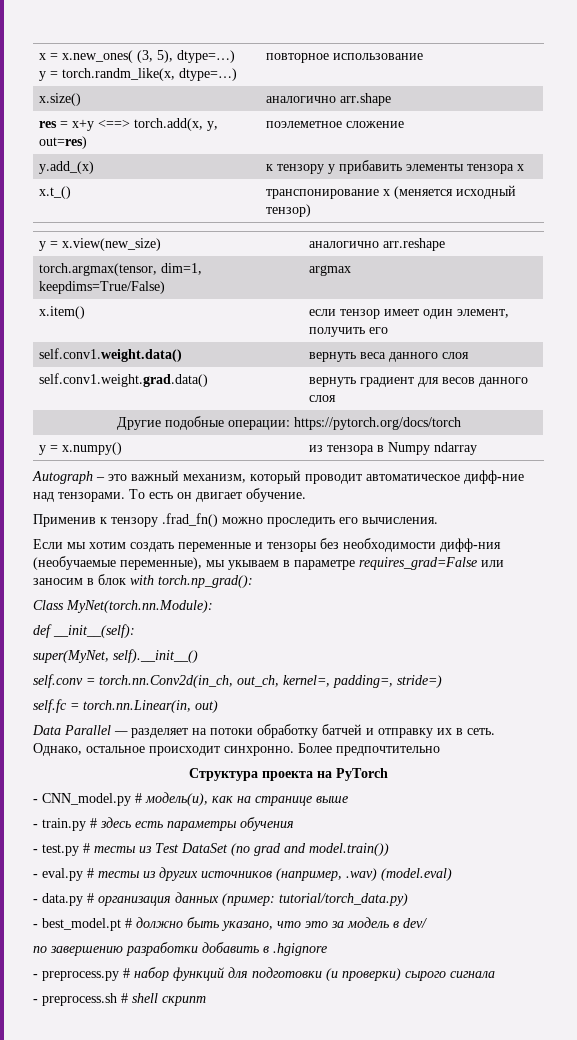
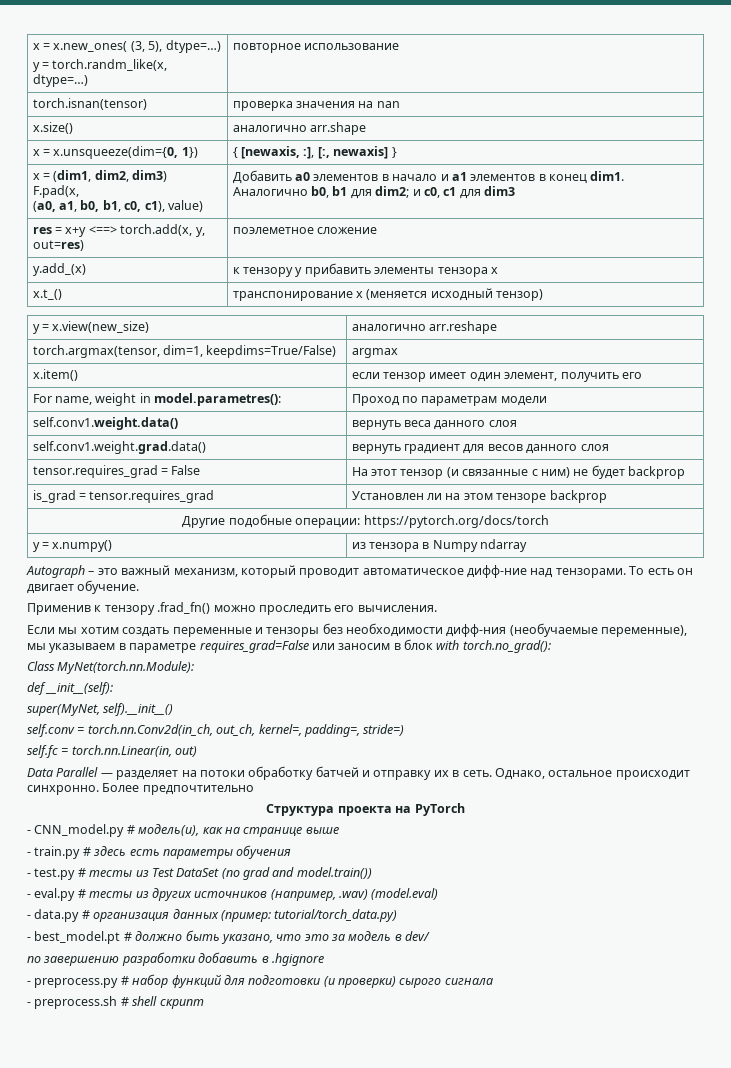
[38,93,81,106] [265,93,391,106] x.size() | аналогично arr.shape -> [32,98,147,110] [232,101,400,111] [32,122,73,134] [232,122,367,135] [32,146,198,159] [232,146,397,159] [32,170,168,182] [32,185,79,198] [32,200,203,212] [232,170,625,184] [232,186,516,199] torch.isnan(tensor) | проверка значения на nan // x.size() | аналогично arr.shape // x = x.unsqueeze(dim={0, 1}) | { [newaxis, :], [:, newaxis] } // x = (dim1, dim2, dim3) // F.pad(x, // (a0, a1, b0, b1, c0, c1), value) | Добавить a0 элементов в начало и а1 элементов в конец dim1. Аналогично b0, b1 для dim2; и c0, c1 для dim3
(388, 330) none -> [32,393,282,406] [351,394,547,406] // For name, weight in model.parametres(): | Проход по параметрам модели
(336, 398) none -> [32,465,201,478] [351,465,686,479] [32,490,215,503] [351,490,607,503] // tensor.requires_grad = False | На этот тензор (и связанные с ним) не будет backprop // is_grad = tensor.requires_grad | Установлен ли на этом тензоре backprop
[228,560,279,570] укываем -> [49,643,116,653] указываем
[158,575,253,588] torch.np_grad(): -> [462,640,551,653] torch.no_grad():

